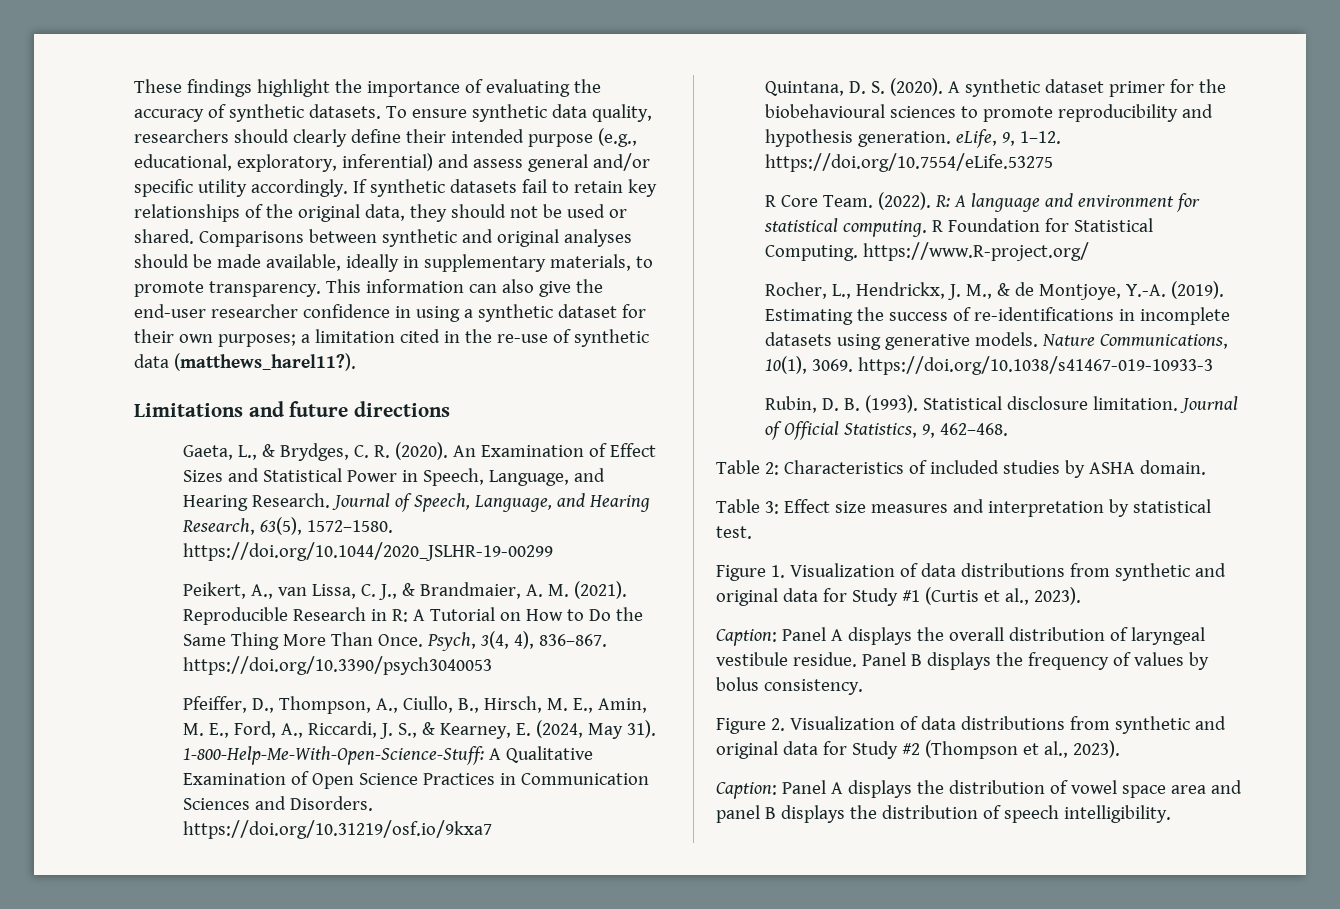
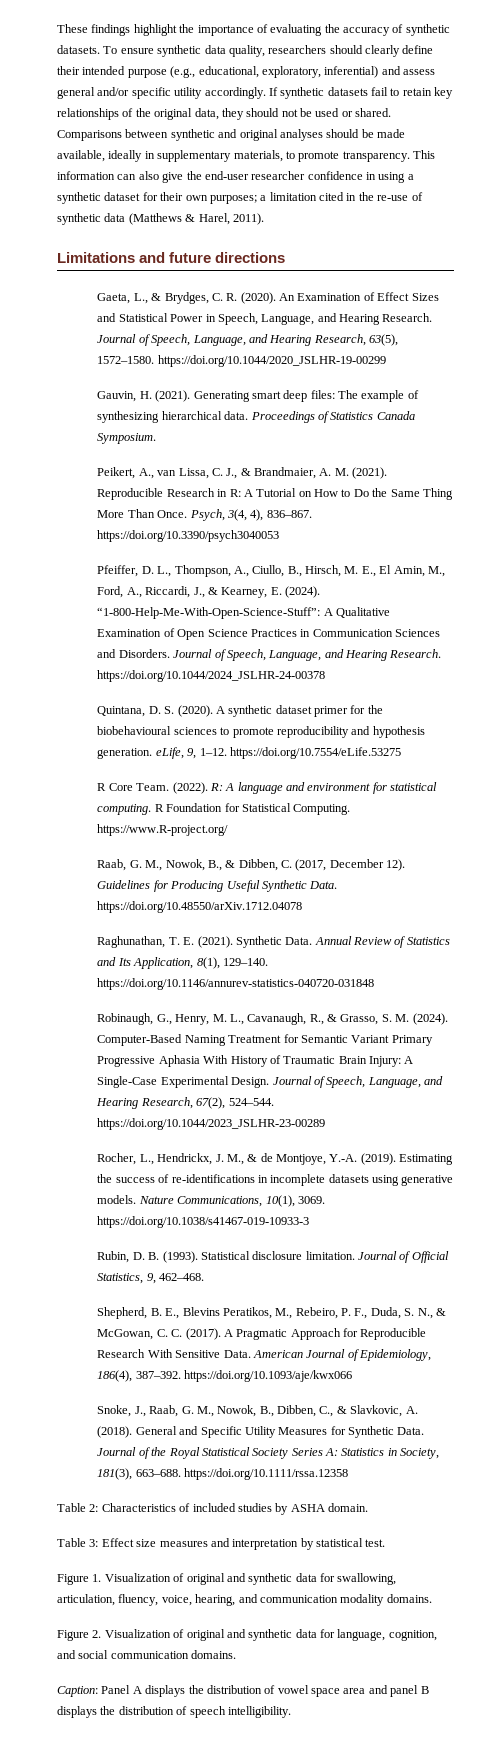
[173,353,356,371] (matthews_harel11?). -> [128,213,264,225] (Matthews & Harel, 2011).
(554, 551) none -> [97,390,419,402] [97,411,415,423] [97,433,157,444] // Gauvin, H. (2021). Generating smart deep files: The example of synthesizing hierarchical data. Proceedings of Statistics Canada Symposium.
[252,698,275,713] D., -> [141,566,172,577] D. L.,
[598,698,648,713] [183,723,230,738] Amin, M. E., -> [379,565,445,577] El Amin, M.,
[380,723,418,739] J. S., -> [193,587,205,598] J.,
[536,720,657,739] [183,746,485,765] (2024, May 31). 1-800-Help-Me-With-Open-Science-Stuff: -> [285,586,321,598] [97,607,321,619] (2024). “1-800-Help-Me-With-Open-Science-Stuff”:
[183,820,493,839] https://doi.org/10.31219/osf.io/9kxa7 -> [173,649,442,661] [97,670,326,682] Journal of Speech, Language, and Hearing Research. https://doi.org/10.1044/2024_JSLHR-24-00378
(1090, 251) none -> [97,859,406,871] [97,880,338,892] [97,901,303,913] [97,936,450,948] [97,957,268,969] [97,978,375,990] [97,1013,448,1025] [97,1034,433,1046] [97,1055,414,1067] [97,1076,444,1088] [96,1097,274,1109] [97,1118,326,1130] // Raab, G. M., Nowok, B., & Dibben, C. (2017, December 12). Guidelines for Producing Useful Synthetic Data. https://doi.org/10.48550/arXiv.1712.04078 // Raghunathan, T. E. (2021). Synthetic Data. Annual Review of Statistics and Its Application, 8(1), 129–140. https://doi.org/10.1146/annurev-statistics-040720-031848 // Robinaugh, G., Henry, M. L., Cavanaugh, R., & Grasso, S. M. (2024). Computer-Based Naming Treatment for Semantic Variant Primary Progressive Aphasia With History of Traumatic Brain Injury: A Single-Case Experimental Design. Journal of Speech, Language, and Hearing Research, 67(2), 524–544. https://doi.org/10.1044/2023_JSLHR-23-00289
(1009, 429) none -> [97,1307,446,1319] [97,1328,427,1340] [97,1349,432,1361] [97,1370,353,1382] [97,1405,418,1417] [97,1426,425,1438] [97,1447,440,1459] [97,1468,349,1480] // Shepherd, B. E., Blevins Peratikos, M., Rebeiro, P. F., Duda, S. N., & McGowan, C. C. (2017). A Pragmatic Approach for Reproducible Research With Sensitive Data. American Journal of Epidemiology, 186(4), 387–392. https://doi.org/10.1093/aje/kwx066 // Snoke, J., Raab, G. M., Nowok, B., Dibben, C., & Slavkovic, A. (2018). General and Specific Utility Measures for Synthetic Data. Journal of the Royal Statistical Society Series A: Statistics in Society, 181(3), 663–688. https://doi.org/10.1111/rssa.12358
[920,563,1226,581] [716,587,1081,606] [716,627,1205,646] [716,652,1209,670] [716,677,863,695] [716,716,1226,734] [716,740,1120,759] data distributions from synthetic and original data for Study #1 (Curtis et al., 2023). // Caption: Panel A displays the overall distribution of laryngeal vestibule residue. Panel B displays the frequency of values by bolus consistency. // Figure 2. Visualization of data distributions from synthetic and original data for Study #2 (Thompson et al., 2023). -> [186,1573,397,1585] [57,1594,432,1606] [57,1629,437,1641] [57,1650,237,1659] original and synthetic data for swallowing, articulation, fluency, voice, hearing, and communication modality domains. // Figure 2. Visualization of original and synthetic data for language, cognition, and social communication domains.

